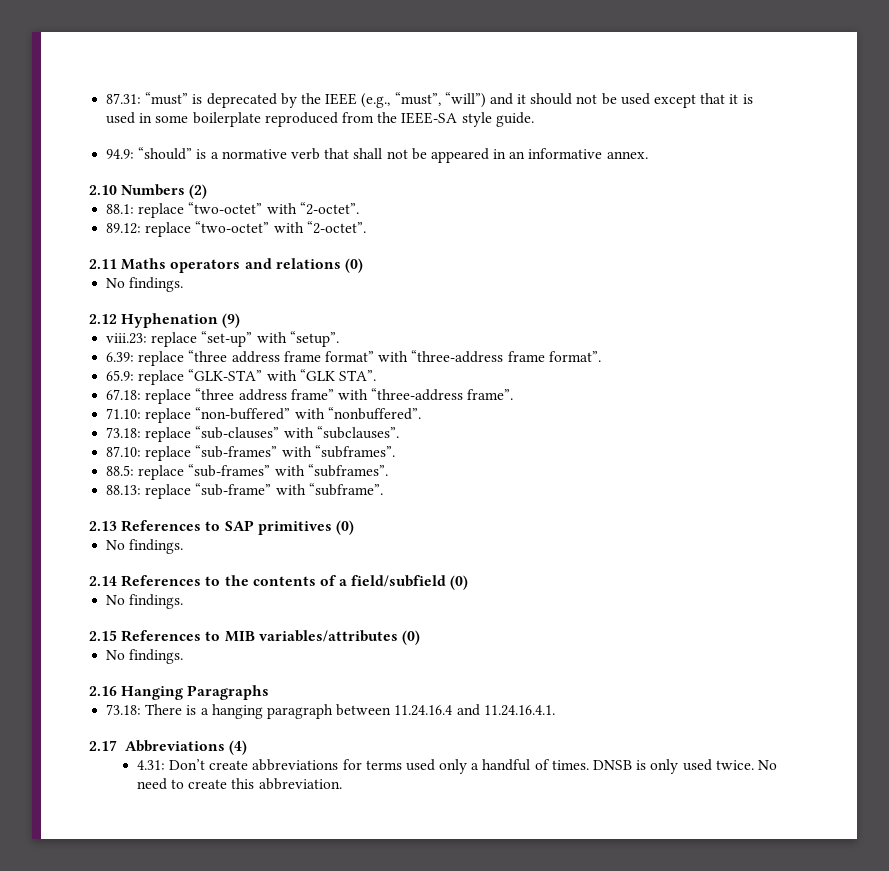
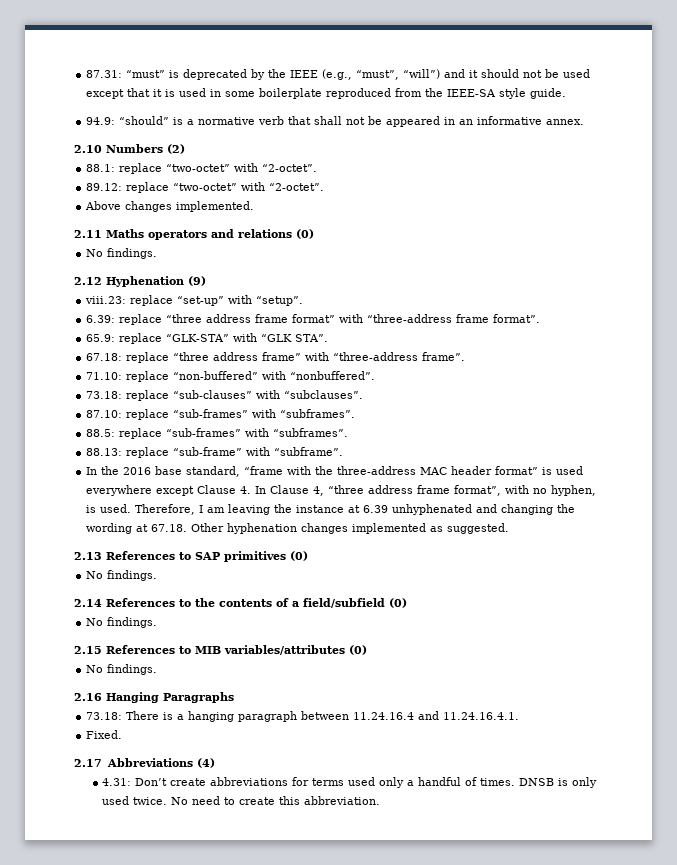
(366, 227) none -> [85,201,255,212] // Above changes implemented.
(383, 489) none -> [86,466,584,477] [86,485,597,496] [86,504,576,515] [86,523,510,534] // In the 2016 base standard, “frame with the three-address MAC header format” is used everywhere except Clause 4. In Clause 4, “three address frame format”, with no hyphen, is used. Therefore, I am leaving the instance at 6.39 unhyphenated and changing the wording at 67.18. Other hyphenation changes implemented as suggested.
(555, 710) none -> [86,730,123,739] // Fixed.

